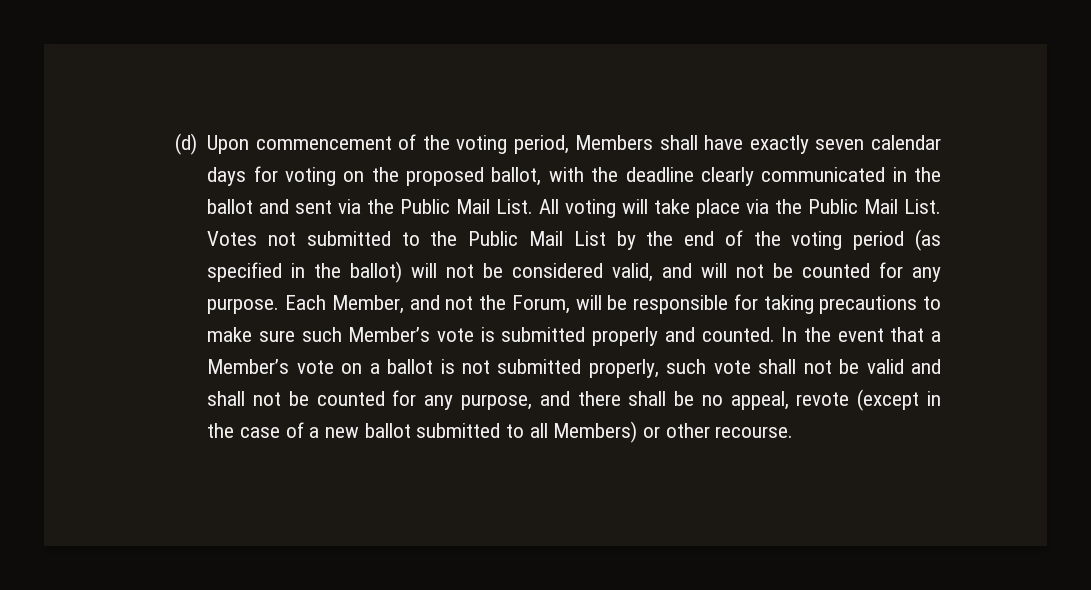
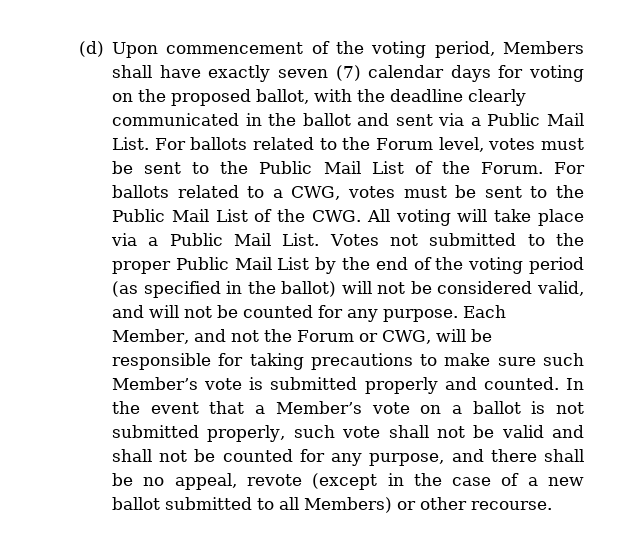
(865, 144) none -> [335,65,361,81] (7)
[367,199,534,214] the Public Mail List. -> [470,113,584,126] [112,137,584,152] [112,161,586,174] [112,185,584,200] [112,209,362,222] a Public Mail List. For ballots related to the Forum level, votes must be sent to the Public Mail List of the Forum. For ballots related to a CWG, votes must be sent to the Public Mail List of the CWG.
[775,199,803,214] the -> [148,237,159,246] a
(458, 238) none -> [112,261,172,274] proper
[511,295,570,314] Forum, -> [297,330,431,344] Forum or CWG,

